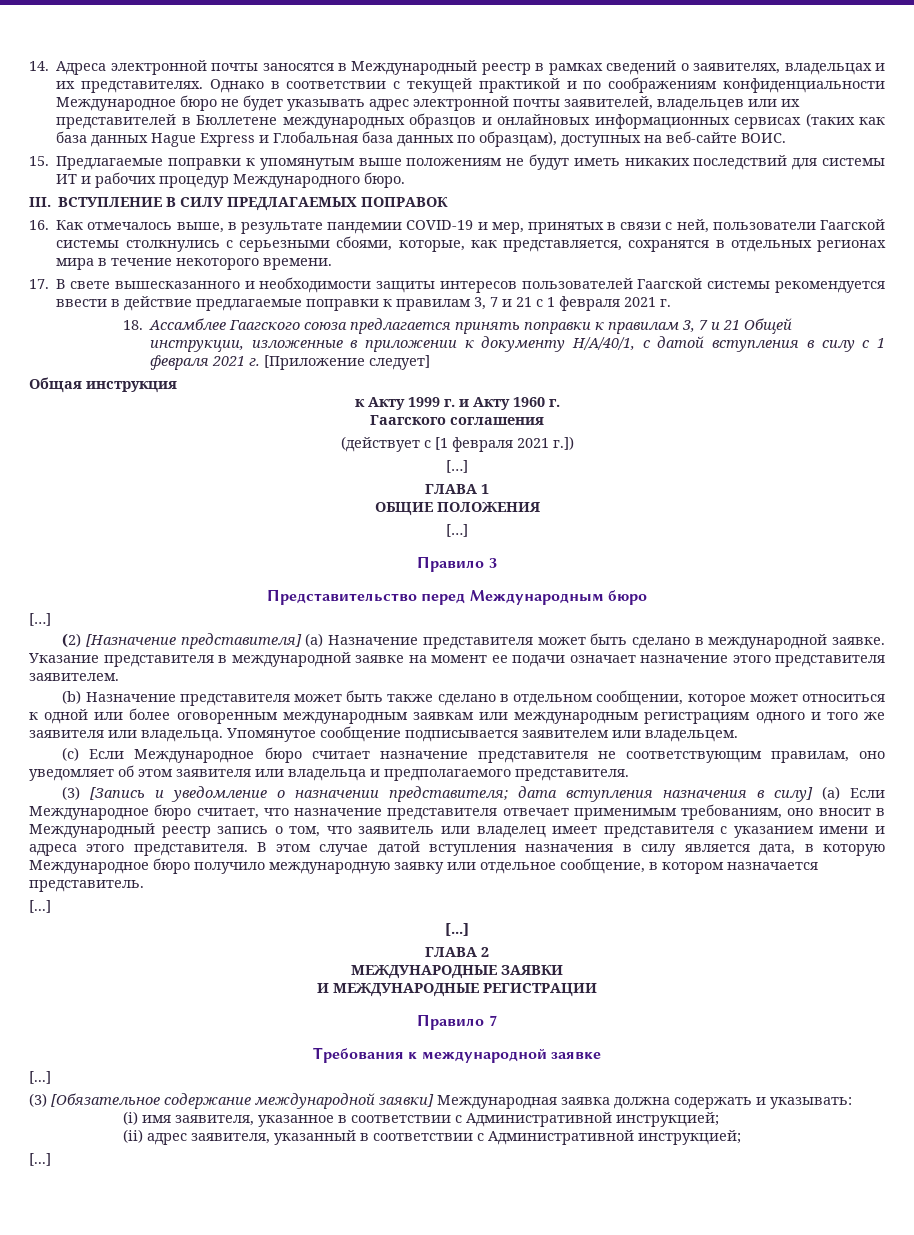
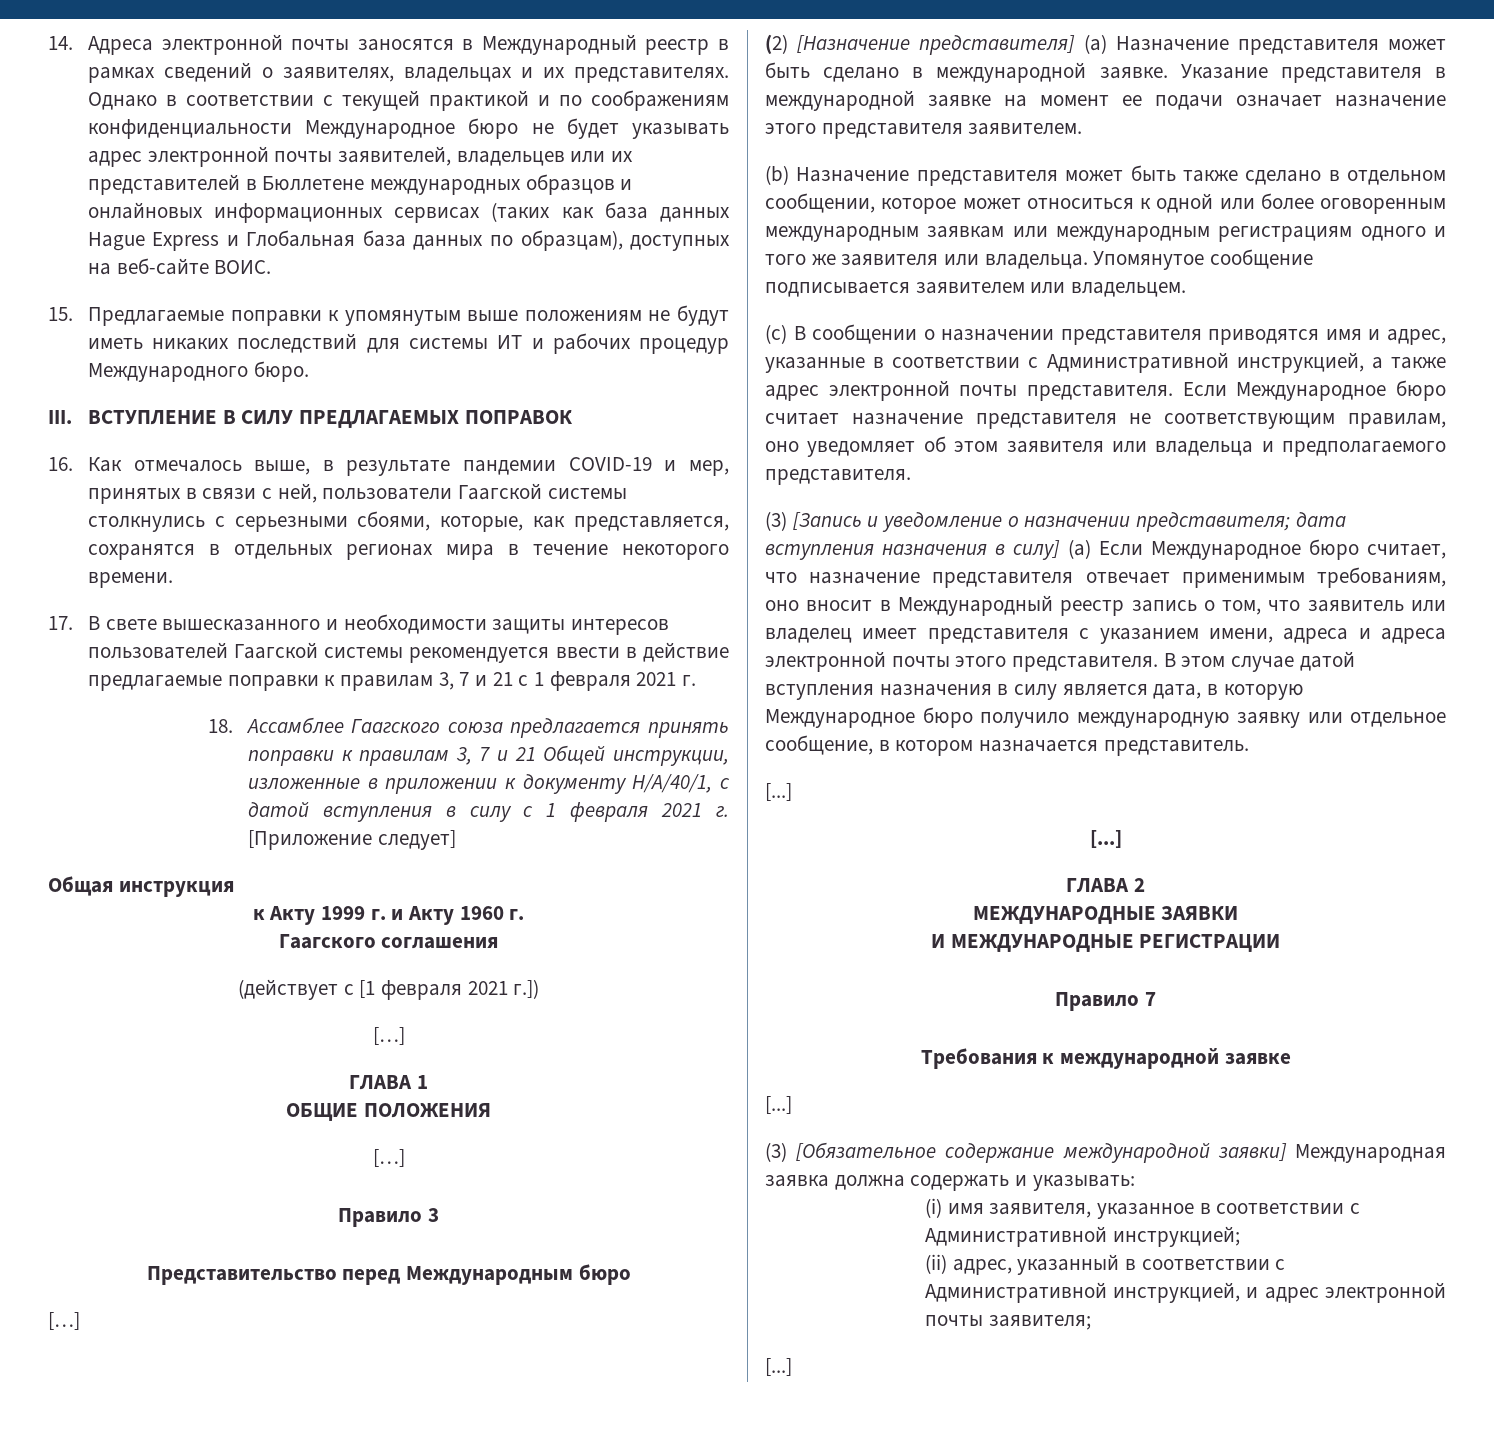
(80, 754) none -> [793,324,1446,345] [765,352,1446,373] [765,380,1173,401] В сообщении о назначении представителя приводятся имя и адрес, указанные в соответствии с Административной инструкцией, а также адрес электронной почты представителя.
[819,826,885,834] [29,844,77,856] имени и адреса -> [1208,628,1446,644] [765,651,950,672] имени, адреса и адреса электронной почты
[146,1133,270,1145] адрес заявителя, -> [952,1259,1012,1275] адрес,
[637,1130,741,1145] инструкцией; -> [1113,1282,1446,1303] [924,1315,1091,1330] инструкцией, и адрес электронной почты заявителя;

